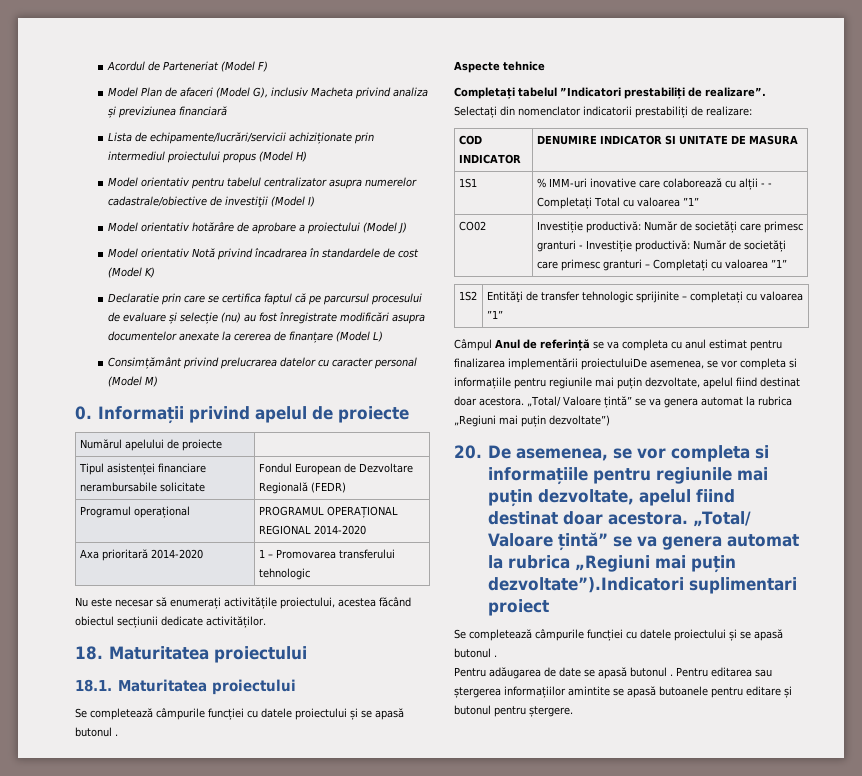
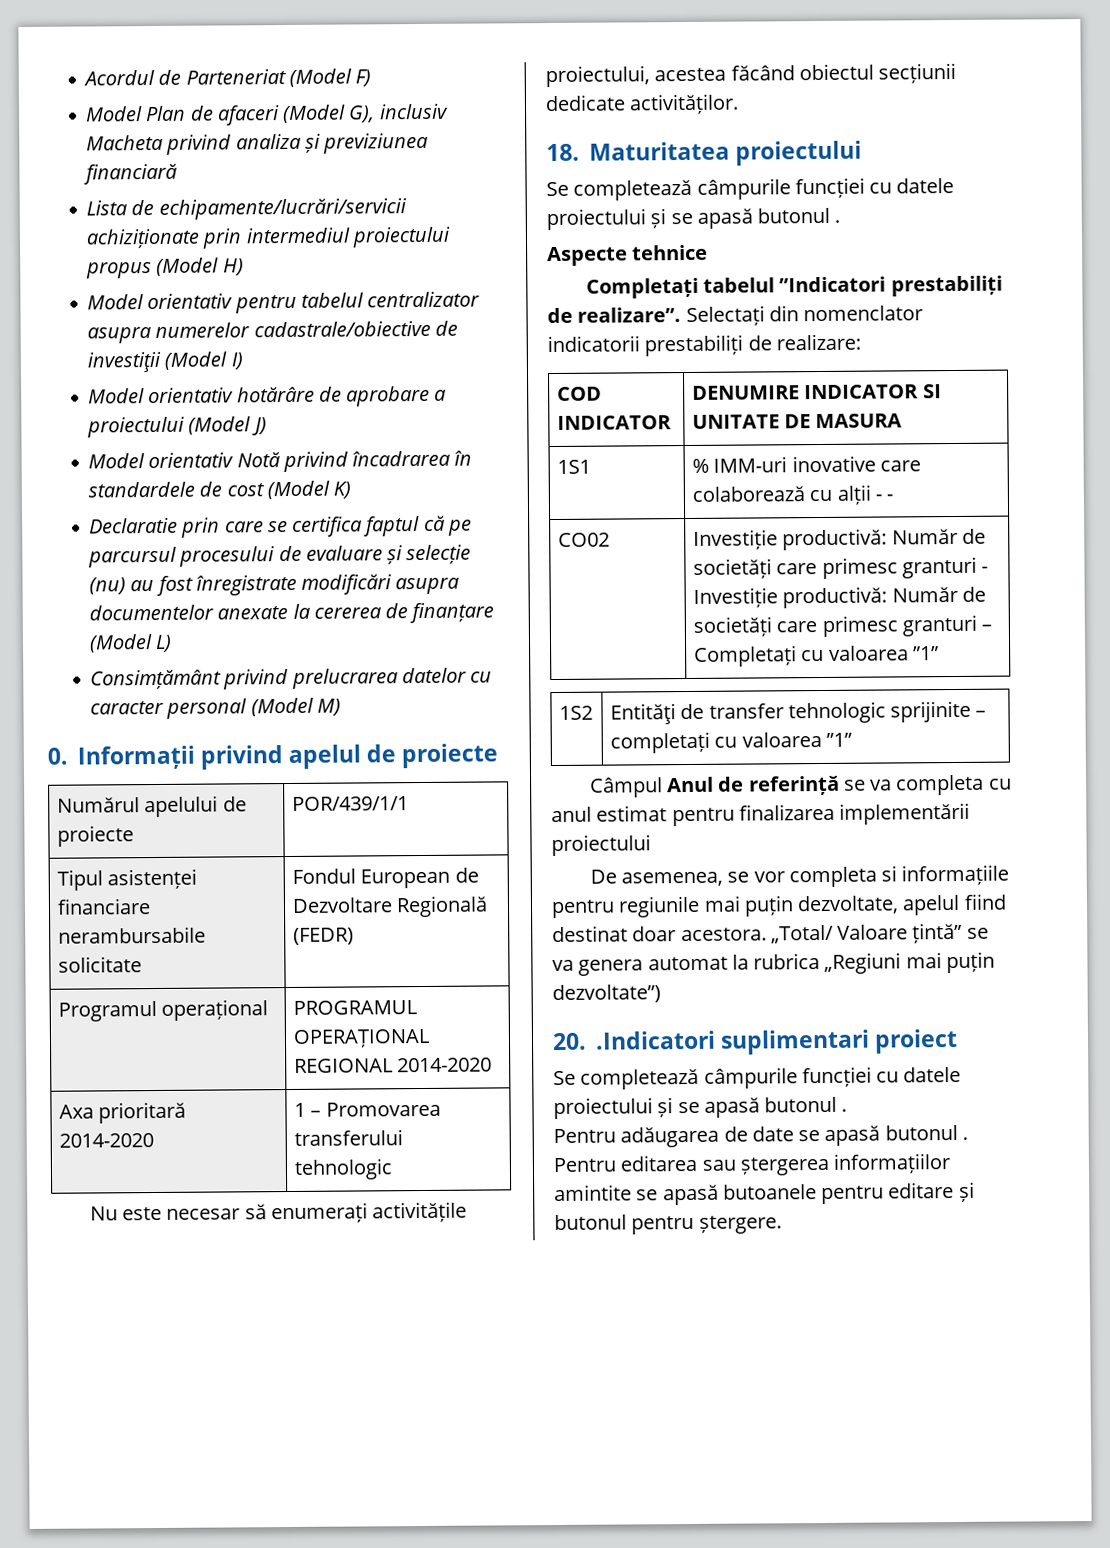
(222, 445) none -> [291,796,409,811] POR/439/1/1
[75,679,296,695] // 18.1. Maturitatea proiectului -> (862, 153) none
[536,197,699,209] Completați Total cu valoarea ”1” -> (894, 497) none
[581,358,647,370] proiectuluiDe -> [551,834,651,857] [589,869,617,884] proiectului // De
[487,445,769,462] [487,467,768,485] [487,489,735,507] [487,511,752,527] [487,532,800,551] [487,555,736,573] [487,577,684,593] De asemenea, se vor completa si informațiile pentru regiunile mai puțin dezvoltate, apelul fiind destinat doar acestora. „Total/ Valoare țintă” se va genera automat la rubrica „Regiuni mai puțin dezvoltate”).Indicatori -> [594,1030,716,1050] .Indicatori

